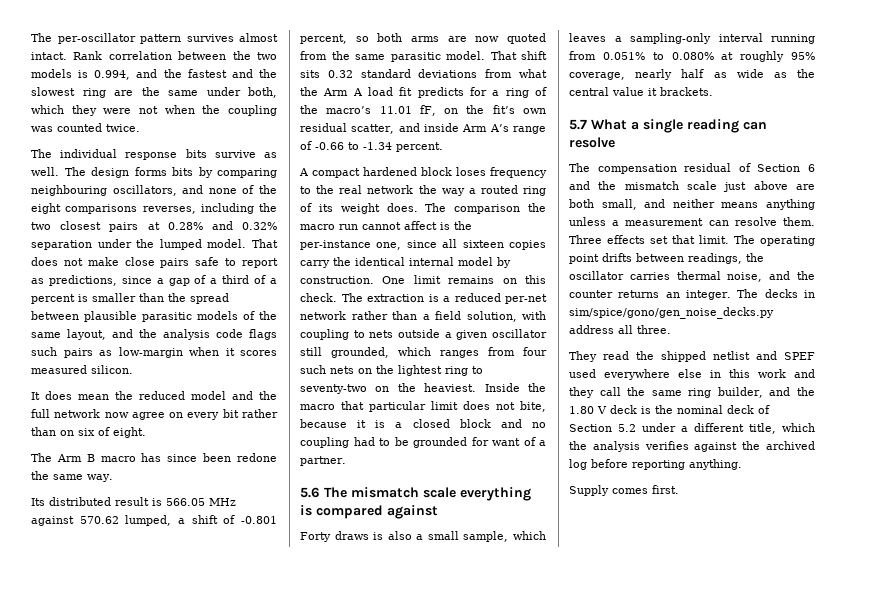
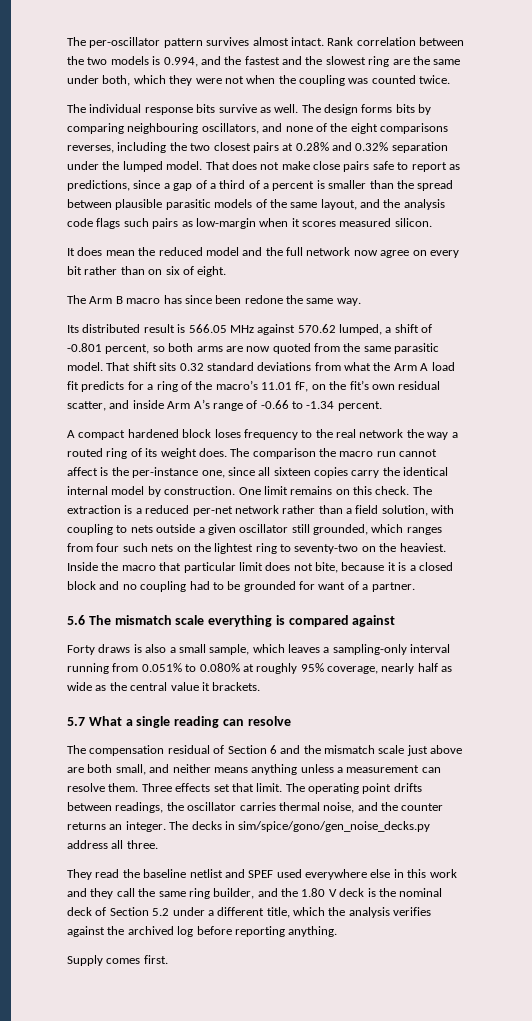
[661,351,706,362] shipped -> [143,869,187,878] baseline

